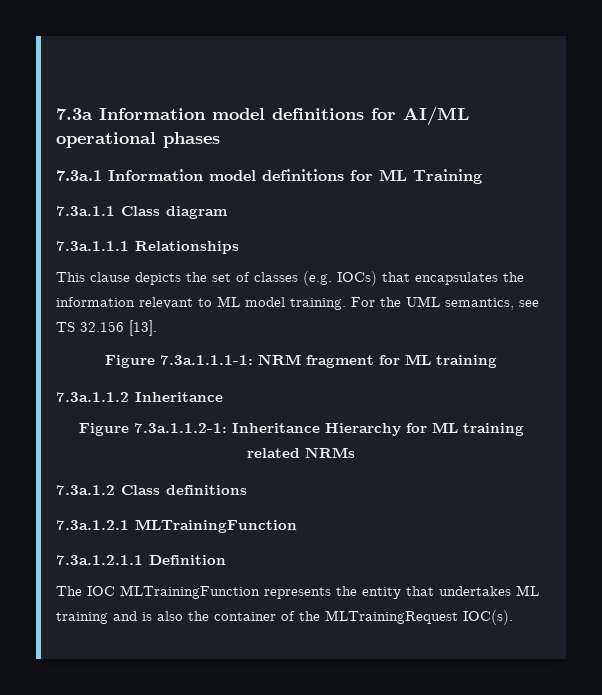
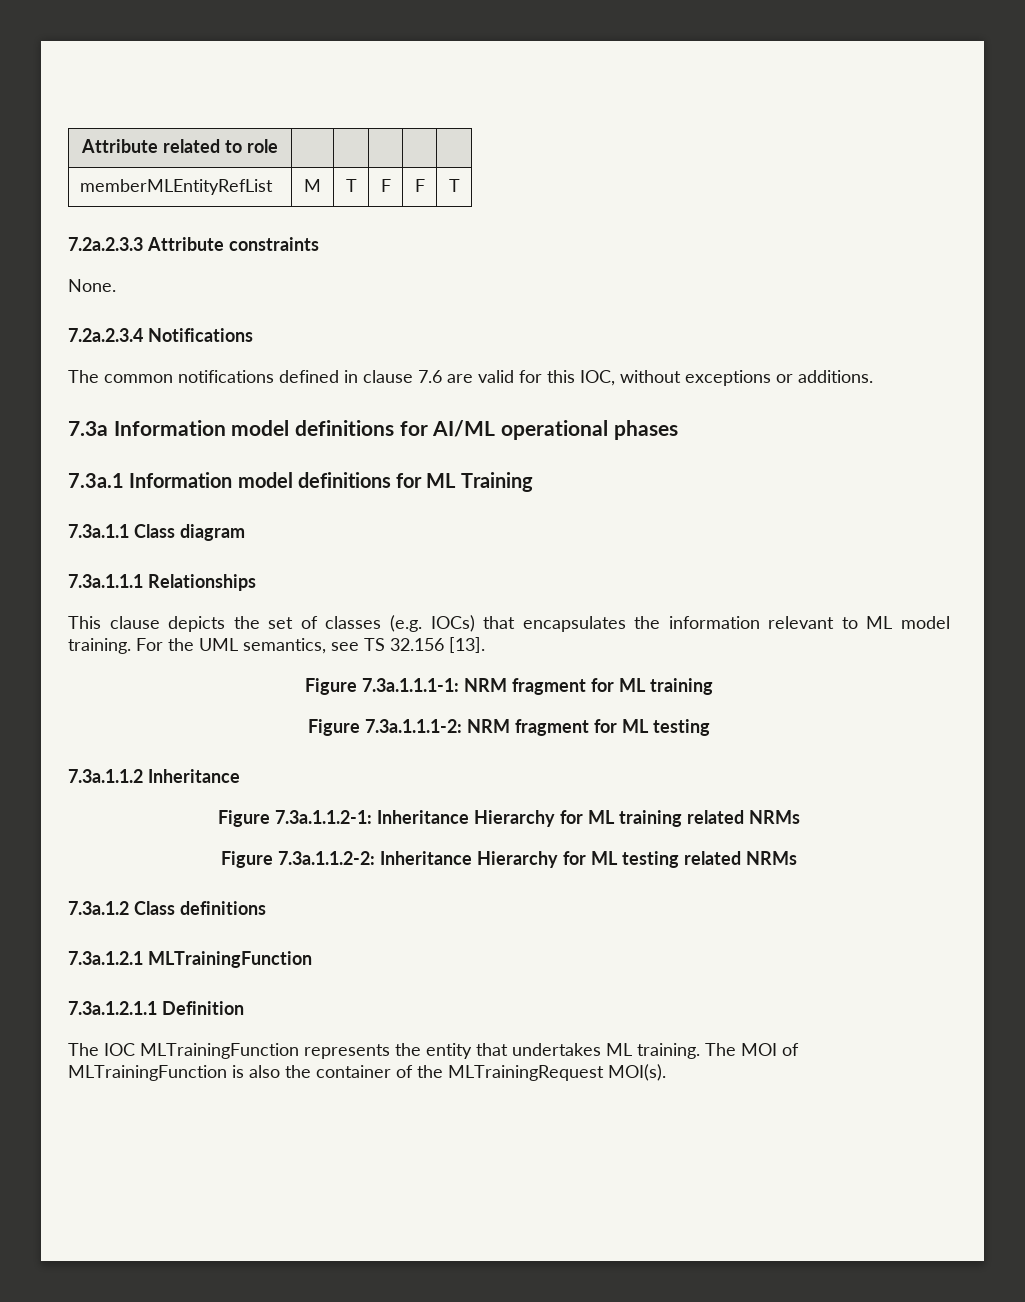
(56, 114) none -> [81,139,278,153] [79,179,273,195] [304,179,321,192] [345,179,357,192] [380,179,391,192] [414,179,425,192] [448,179,460,192] [68,237,319,251] [68,279,116,292] [68,328,253,342] [68,370,873,386] Attribute related to role | | | | | // memberMLEntityRefList | M | T | F | F | T // 7.2a.2.3.3 Attribute constraints // None. // 7.2a.2.3.4 Notifications // The common notifications defined in clause 7.6 are valid for this IOC, without exceptions or additions. //
(497, 361) none -> [308,719,710,736] // Figure 7.3a.1.1.1-2: NRM fragment for ML testing
(355, 452) none -> [221,851,797,868] // Figure 7.3a.1.1.2-2: Inheritance Hierarchy for ML testing related NRMs
[56,611,137,624] training and -> [637,1043,799,1059] [68,1065,227,1081] training. The MOI of MLTrainingFunction
[463,610,513,625] IOC(s). -> [608,1064,666,1081] MOI(s).

